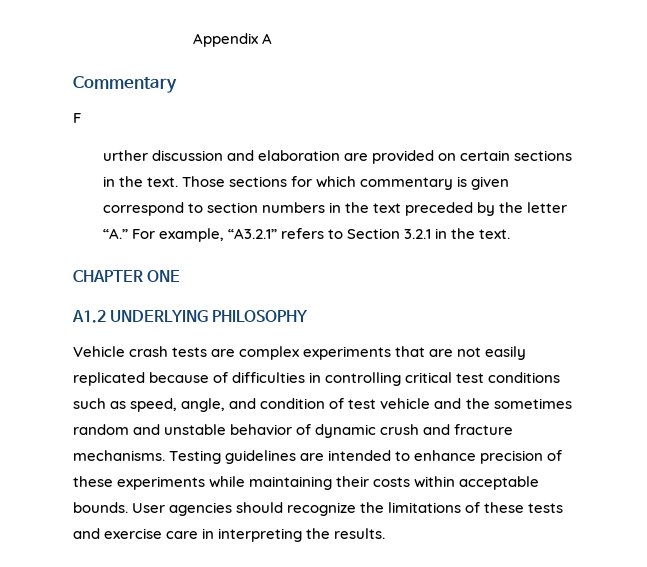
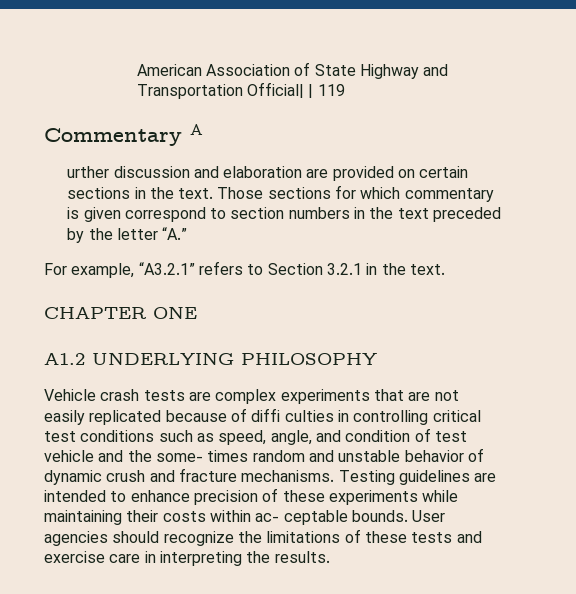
[192,33,272,47] Appendix A -> [136,62,449,79] [136,82,345,99] American Association of State Highway and Transportation Official| | 119
[73,113,81,123] // F -> [190,124,203,135] A
(128, 233) none -> (188, 233) //
[232,372,306,383] difficulties -> [251,408,334,422] diffi culties
[493,398,572,409] sometimes -> [155,450,249,462] some- times
[459,476,540,490] acceptable -> [255,510,348,525] ac- ceptable

